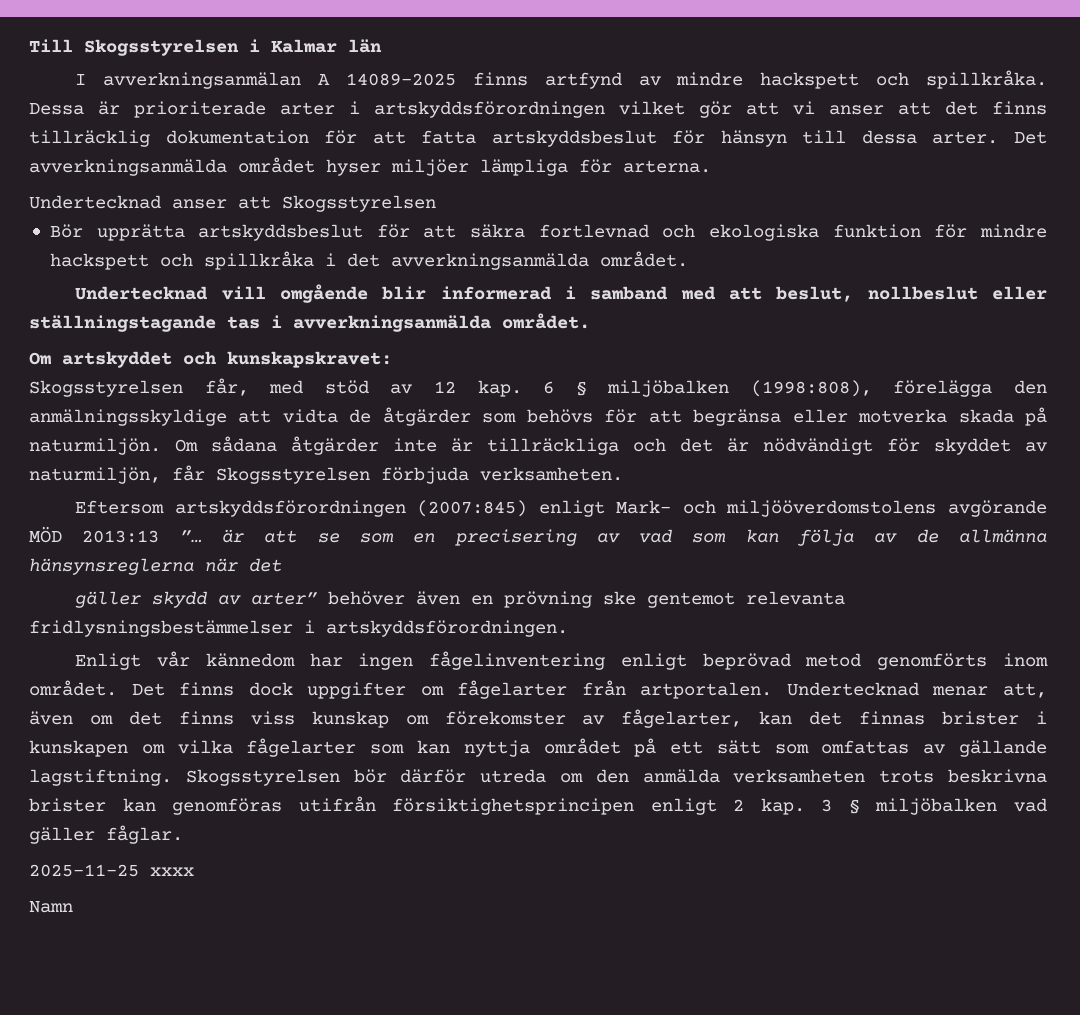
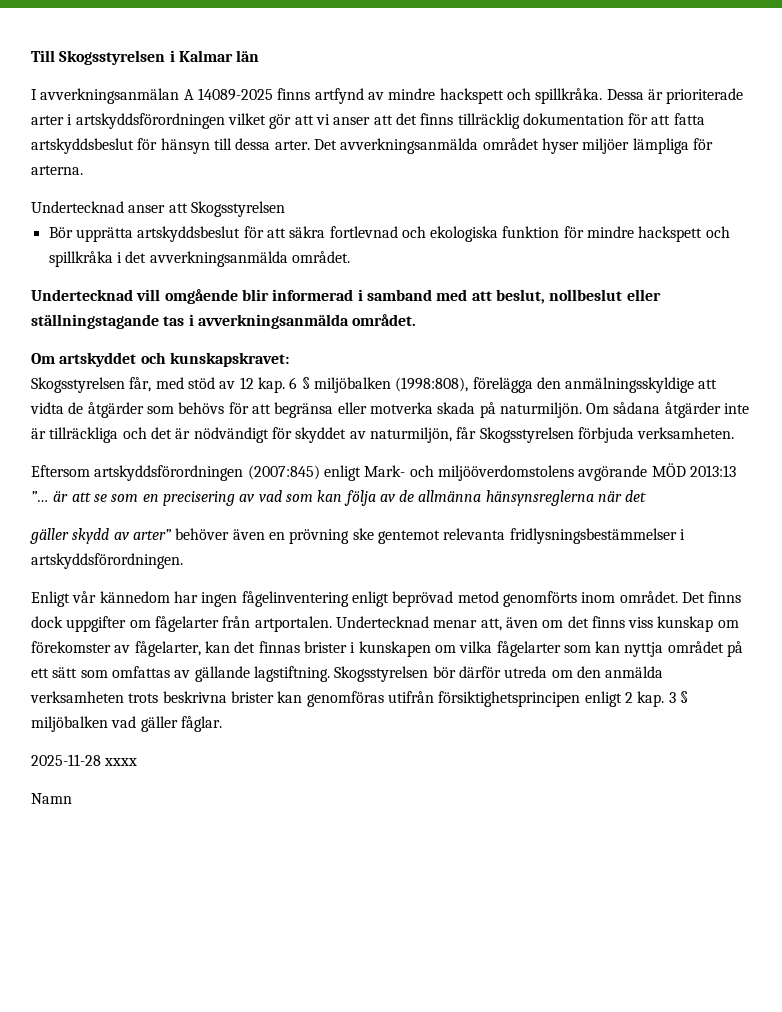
[29,864,139,877] 2025-11-25 -> [31,754,101,766] 2025-11-28

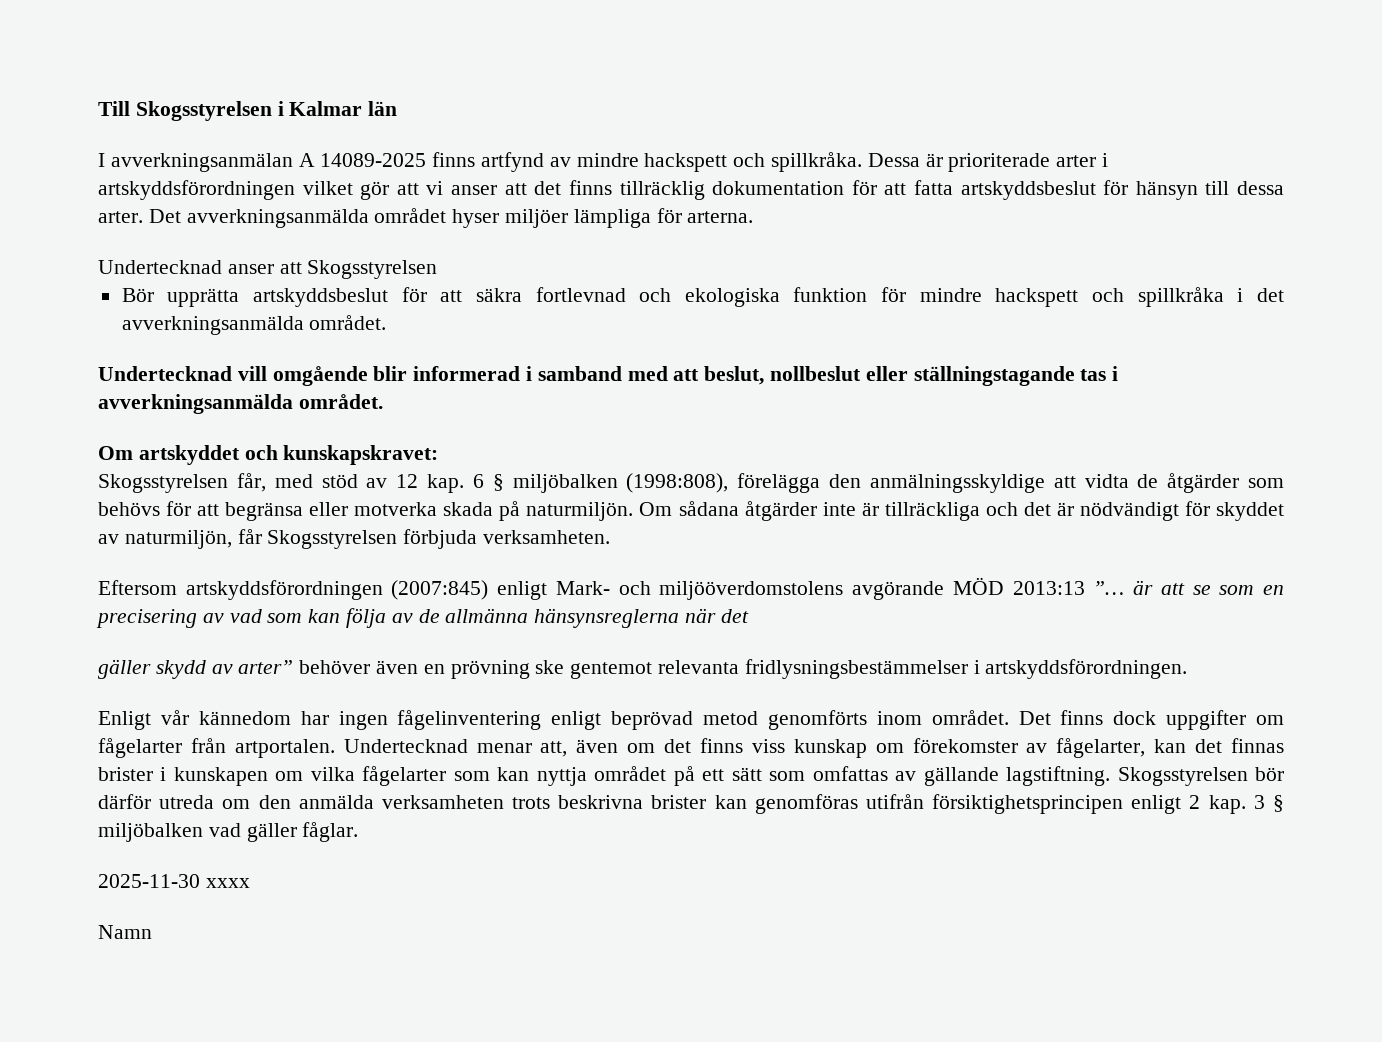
[31,754,101,766] 2025-11-28 -> [98,874,200,888] 2025-11-30

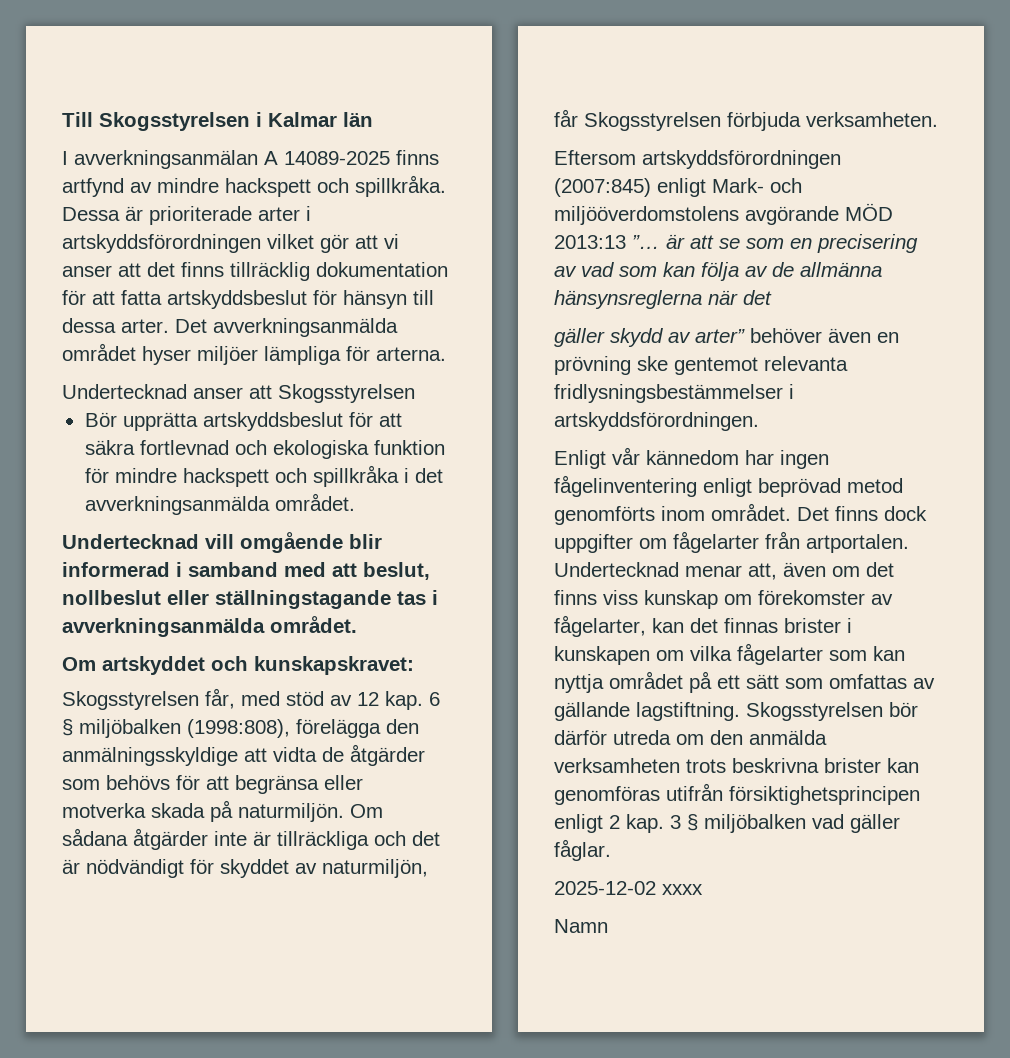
[98,874,200,888] 2025-11-30 -> [554,881,656,895] 2025-12-02

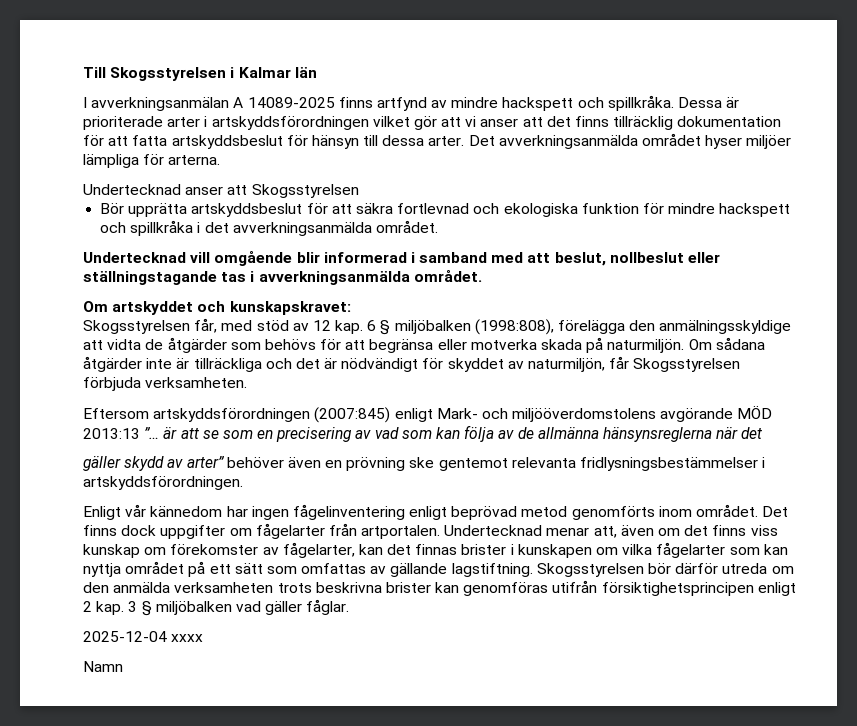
[554,881,656,895] 2025-12-02 -> [83,631,167,642] 2025-12-04

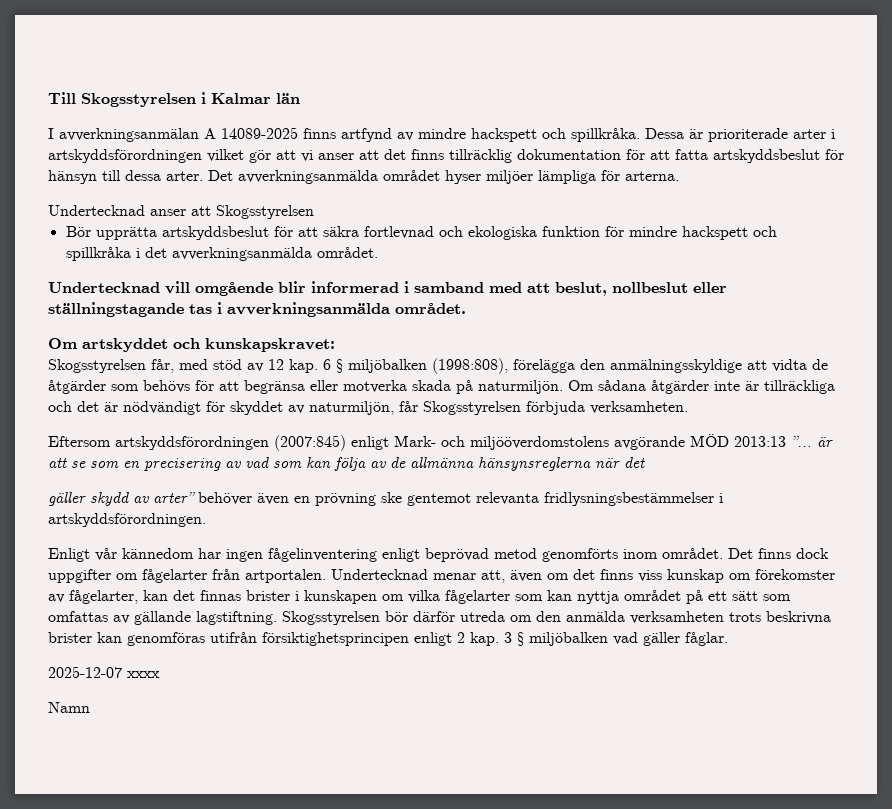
[83,631,167,642] 2025-12-04 -> [48,666,122,678] 2025-12-07

